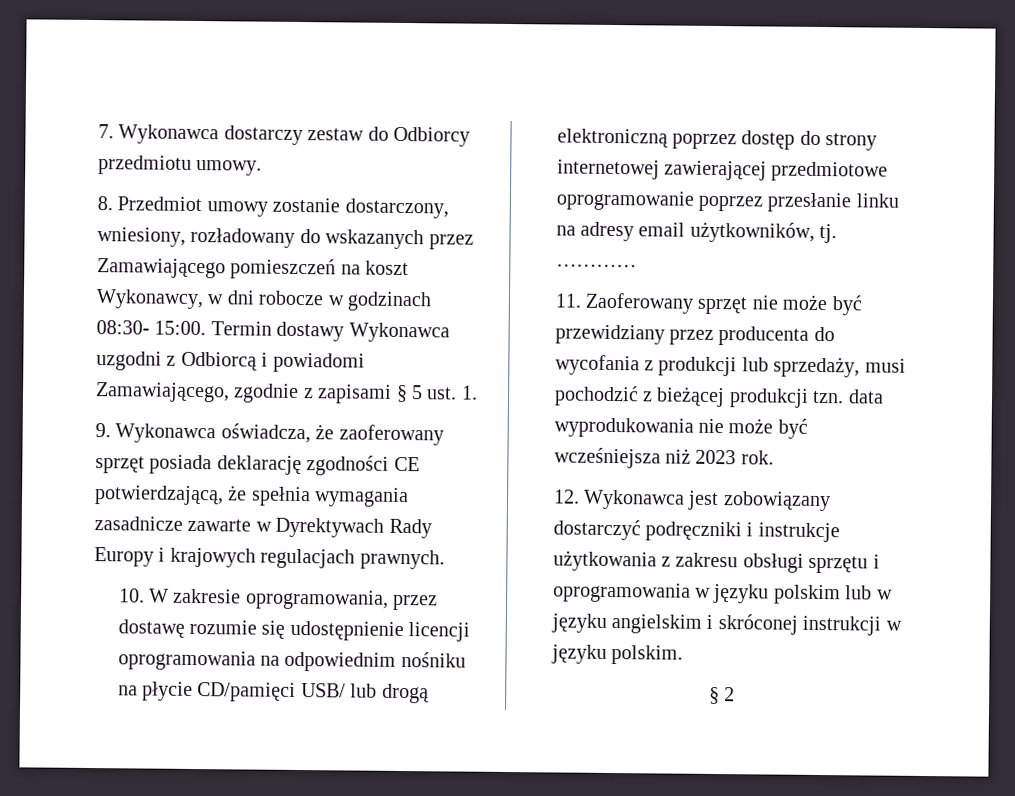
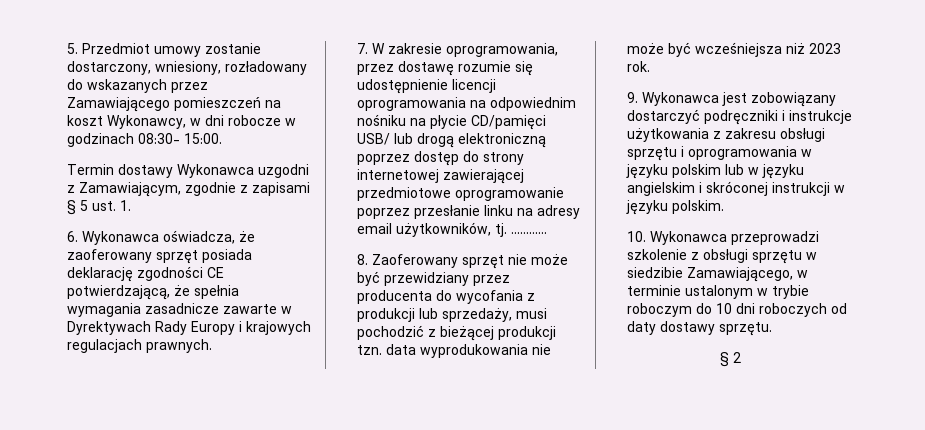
[98,124,470,147] [98,155,263,176] [97,196,113,211] 7. Wykonawca dostarczy zestaw do Odbiorcy przedmiotu umowy. // 8. -> [67,43,78,54] 5.
(207, 328) none -> (222, 138) //
[180,351,365,373] [95,382,230,403] Odbiorcą i powiadomi Zamawiającego, -> [79,182,181,197] Zamawiającym,
[95,423,111,438] 9. -> [67,231,78,242] 6.
[118,588,145,603] 10. -> [357,43,369,54] 7.
[554,293,582,308] 11. -> [357,254,369,265] 8.
[552,489,580,504] 12. -> [627,92,639,103] 9.
(684, 655) none -> [627,231,820,245] [627,249,818,264] [627,267,809,282] [627,285,810,299] [627,303,848,317] [627,321,773,336] // 10. Wykonawca przeprowadzi szkolenie z obsługi sprzętu w siedzibie Zamawiającego, w terminie ustalonym w trybie roboczym do 10 dni roboczych od daty dostawy sprzętu.

